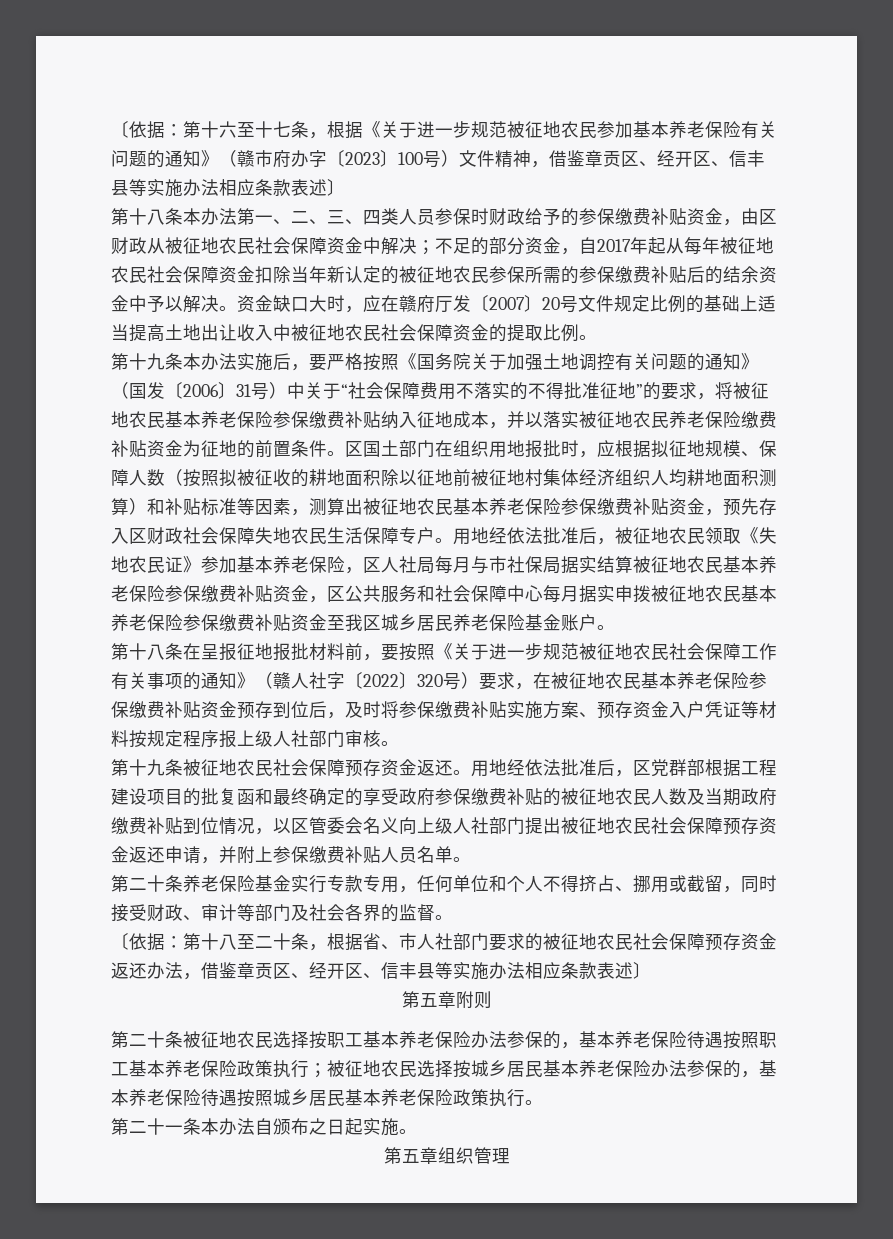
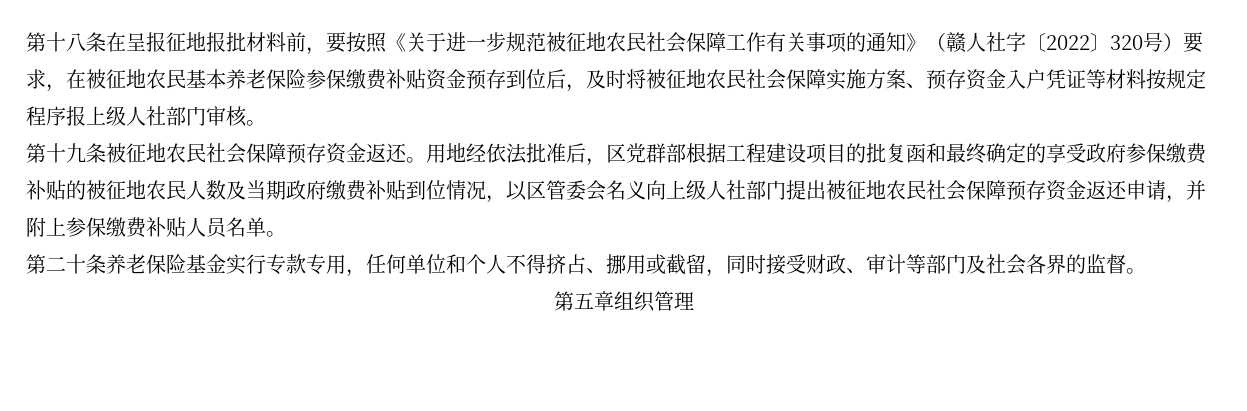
[111,121,777,139] [111,150,765,168] [111,179,345,197] [111,208,777,226] [111,237,774,255] [111,266,777,284] [111,295,776,313] [111,324,597,342] [111,353,759,371] [111,382,769,400] [111,411,777,429] [111,440,777,458] [111,469,777,487] [111,498,777,516] [111,527,777,545] [111,556,777,574] [111,585,777,603] [111,614,615,632] 〔依据：第十六至十七条，根据《关于进一步规范被征地农民参加基本养老保险有关问题的通知》（赣市府办字〔2023〕100号）文件精神，借鉴章贡区、经开区、信丰县等实施办法相应条款表述〕 // 第十八条本办法第一、二、三、四类人员参保时财政给予的参保缴费补贴资金，由区财政从被征地农民社会保障资金中解决；不足的部分资金，自2017年起从每年被征地农民社会保障资金扣除当年新认定的被征地农民参保所需的参保缴费补贴后的结余资金中予以解决。资金缺口大时，应在赣府厅发〔2007〕20号文件规定比例的基础上适当提高土地出让收入中被征地农民社会保障资金的提取比例。 // 第十九条本办法实施后，要严格按照《国务院关于加强土地调控有关问题的通知》（国发〔2006〕31号）中关于“社会保障费用不落实的不得批准征地”的要求，将被征地农民基本养老保险参保缴费补贴纳入征地成本，并以落实被征地农民养老保险缴费补贴资金为征地的前置条件。区国土部门在组织用地报批时，应根据拟征地规模、保障人数（按照拟被征收的耕地面积除以征地前被征地村集体经济组织人均耕地面积测算）和补贴标准等因素，测算出被征地农民基本养老保险参保缴费补贴资金，预先存入区财政社会保障失地农民生活保障专户。用地经依法批准后，被征地农民领取《失地农民证》参加基本养老保险，区人社局每月与市社保局据实结算被征地农民基本养老保险参保缴费补贴资金，区公共服务和社会保障中心每月据实申拨被征地农民基本养老保险参保缴费补贴资金至我区城乡居民养老保险基金账户。 // -> (26, 42) none
[399,701,507,719] 参保缴费补贴 -> [646,69,826,90] 被征地农民社会保障
[111,933,777,951] [111,962,651,980] [401,991,492,1009] [111,1031,777,1049] [111,1060,777,1078] [111,1089,543,1107] [111,1118,417,1136] // 〔依据：第十八至二十条，根据省、市人社部门要求的被征地农民社会保障预存资金返还办法，借鉴章贡区、经开区、信丰县等实施办法相应条款表述〕 // 第五章附则 // 第二十条被征地农民选择按职工基本养老保险办法参保的，基本养老保险待遇按照职工基本养老保险政策执行；被征地农民选择按城乡居民基本养老保险办法参保的，基本养老保险待遇按照城乡居民基本养老保险政策执行。 // 第二十一条本办法自颁布之日起实施。 -> (1146, 271) none

